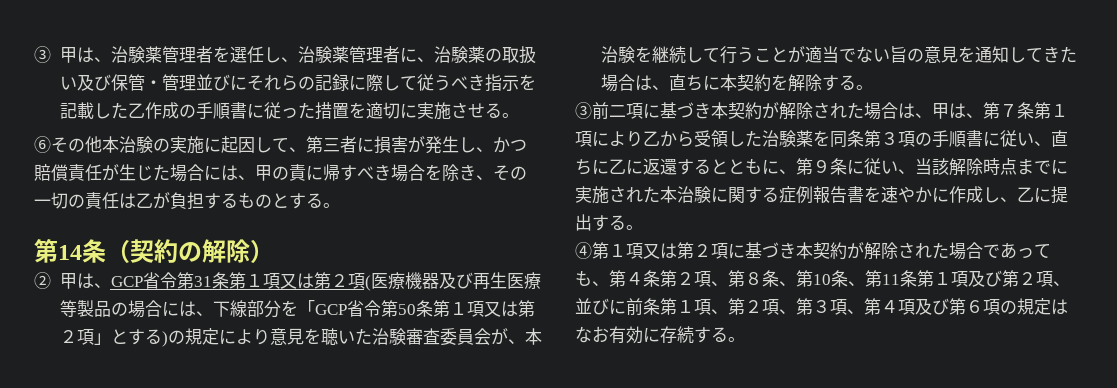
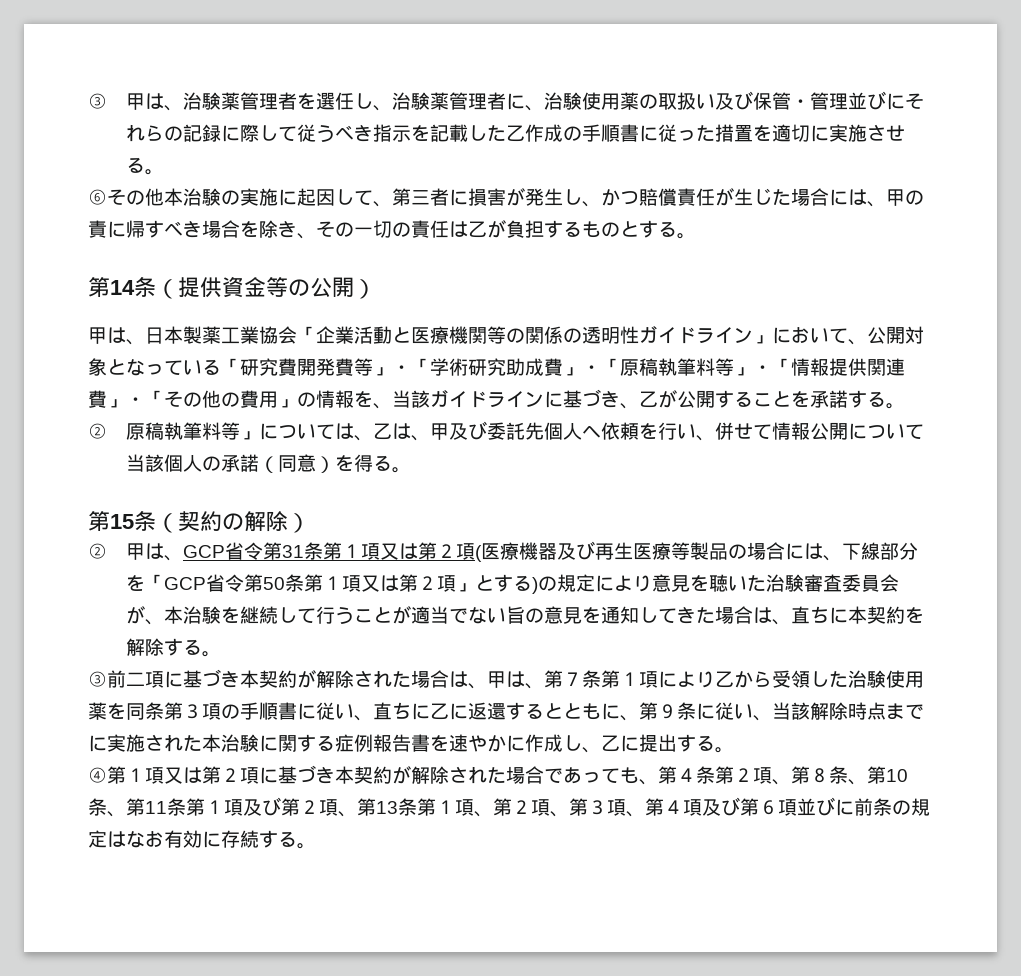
(468, 54) none -> [581,92,620,110] 使用
(130, 251) none -> [178,277,376,299] [88,326,924,345] [88,358,905,376] [88,389,905,409] [88,421,924,441] [125,454,411,473] [88,511,178,533] 提供資金等の公開） // 甲は、日本製薬工業協会「企業活動と医療機関等の関係の透明性ガイドライン」において、公開対象となっている「研究費開発費等」・「学術研究助成費」・「原稿執筆料等」・「情報提供関連費」・「その他の費用」の情報を、当該ガイドラインに基づき、乙が公開することを承諾する。 // ②原稿執筆料等」については、乙は、甲及び委託先個人へ依頼を行い、併せて情報公開について当該個人の承諾（同意）を得る。 // 第15条（
(796, 138) none -> [886,670,924,688] 使用
[575,298,643,316] 並びに前 -> [357,798,398,816] 第13
(1000, 307) none -> [797,797,892,816] 並びに前条

